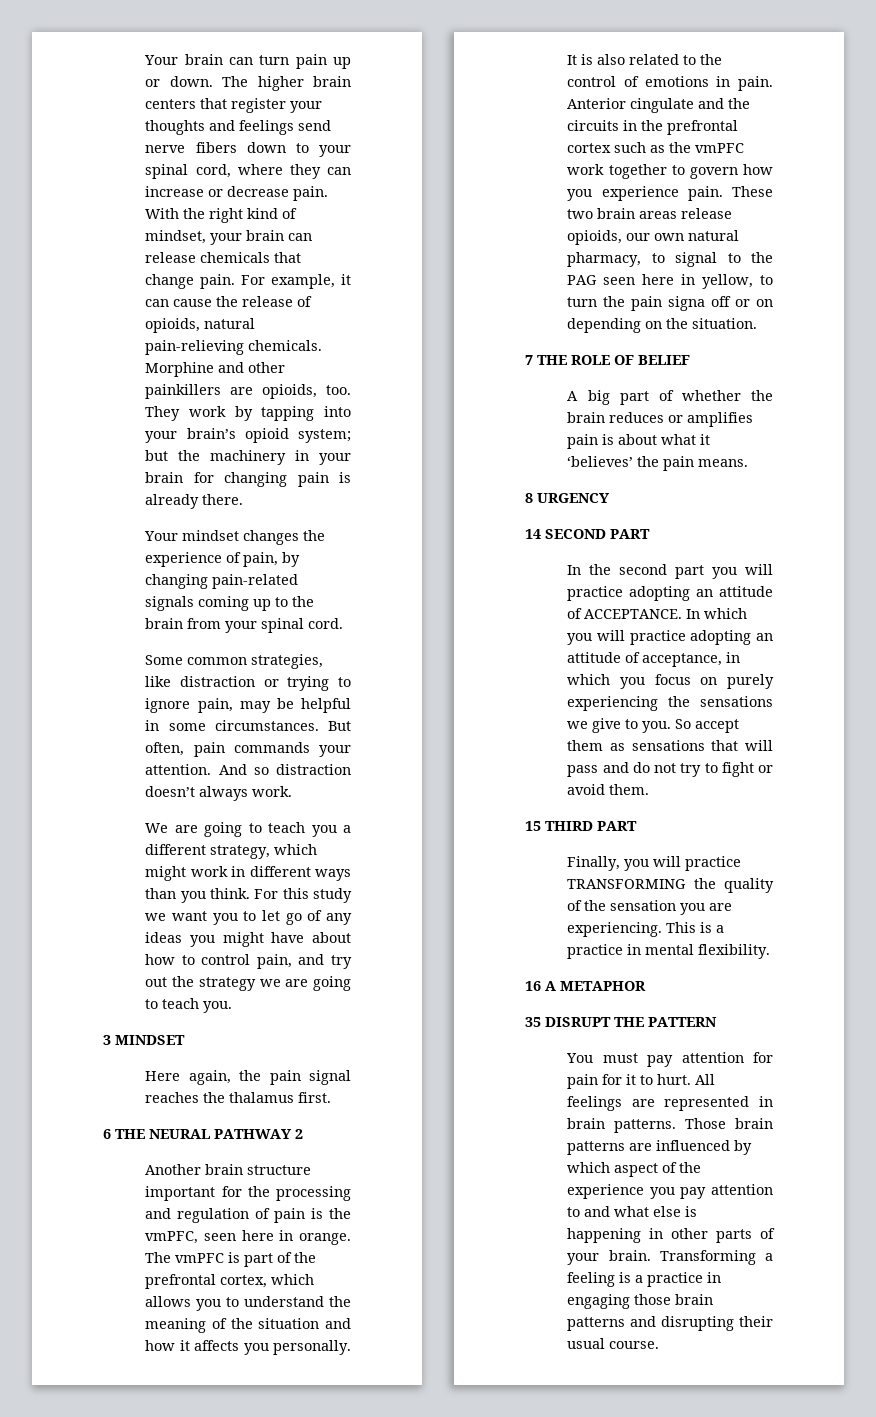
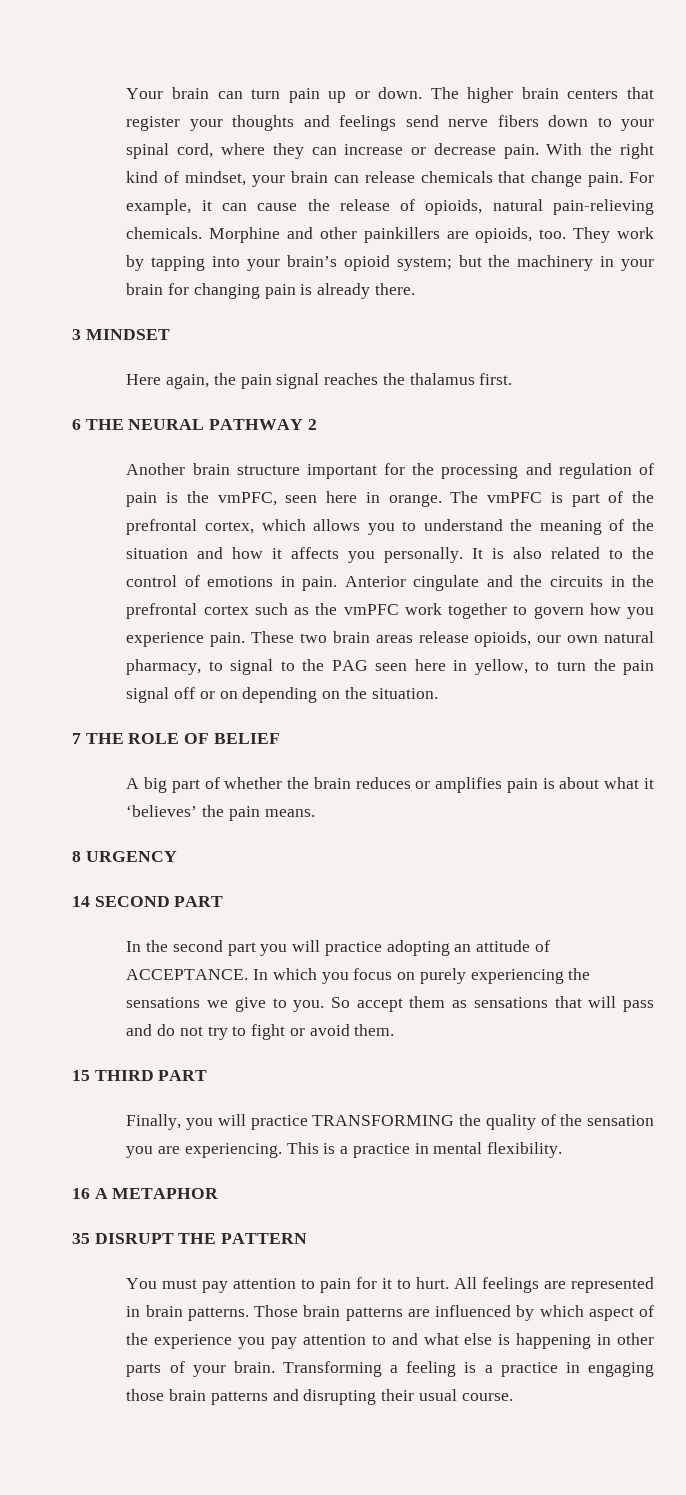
[144,530,326,545] [145,552,301,567] [145,574,299,589] [145,596,315,611] [145,618,344,633] [145,654,324,669] [145,676,351,691] [145,698,351,713] [145,720,351,731] [145,742,351,757] [145,764,351,775] [145,786,293,801] [145,822,351,837] [145,844,318,859] [145,866,351,881] [145,888,352,903] [145,910,352,925] [145,932,351,947] [145,954,352,969] [145,976,351,991] [145,998,233,1013] // Your mindset changes the experience of pain, by changing pain-related signals coming up to the brain from your spinal cord. // Some common strategies, like distraction or trying to ignore pain, may be helpful in some circumstances. But often, pain commands your attention. And so distraction doesn’t always work. // We are going to teach you a different strategy, which might work in different ways than you think. For this study we want you to let go of any ideas you might have about how to control pain, and try out the strategy we are going to teach you. -> (415, 289) none
[668,296,706,311] signa -> [126,687,170,703] signal
[597,630,773,645] [567,652,741,667] [567,674,646,689] will practice adopting an attitude of acceptance, in which you -> (349, 978) none
[753,1052,773,1063] for -> [301,1279,316,1289] to

